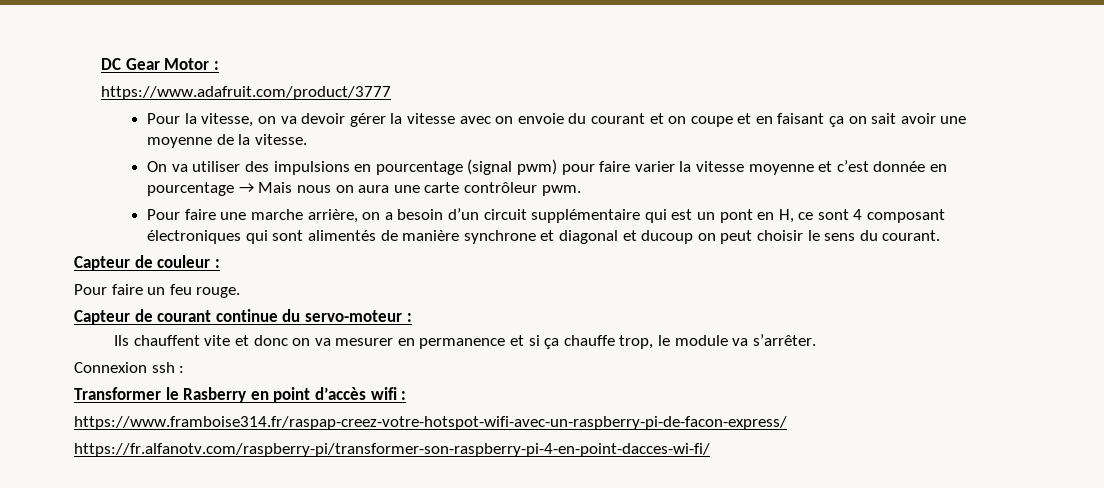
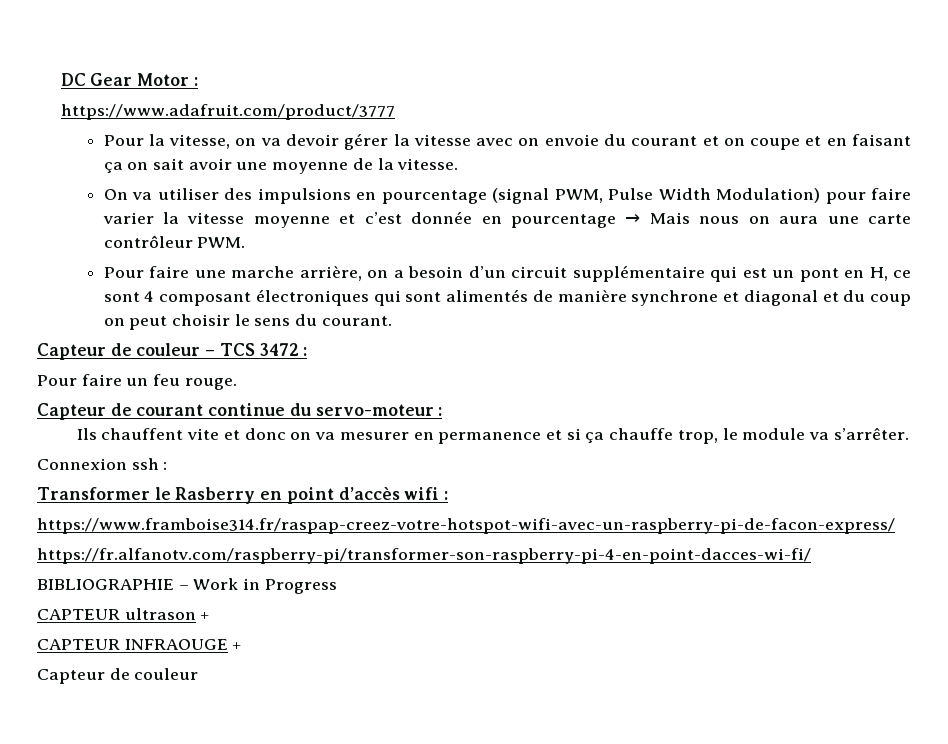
[516,159,557,175] pwm) -> [554,188,821,203] PWM, Pulse Width Modulation)
[541,185,581,196] pwm. -> [197,237,246,248] PWM.
[641,230,694,244] ducoup -> [843,290,912,306] du coup
(211, 261) none -> [205,343,299,356] – TCS 3472
(710, 450) none -> [37,578,337,594] [37,608,210,620] [37,639,242,650] [37,668,199,684] // BIBLIOGRAPHIE – Work in Progress // CAPTEUR ultrason + // CAPTEUR INFRAOUGE + // Capteur de couleur

